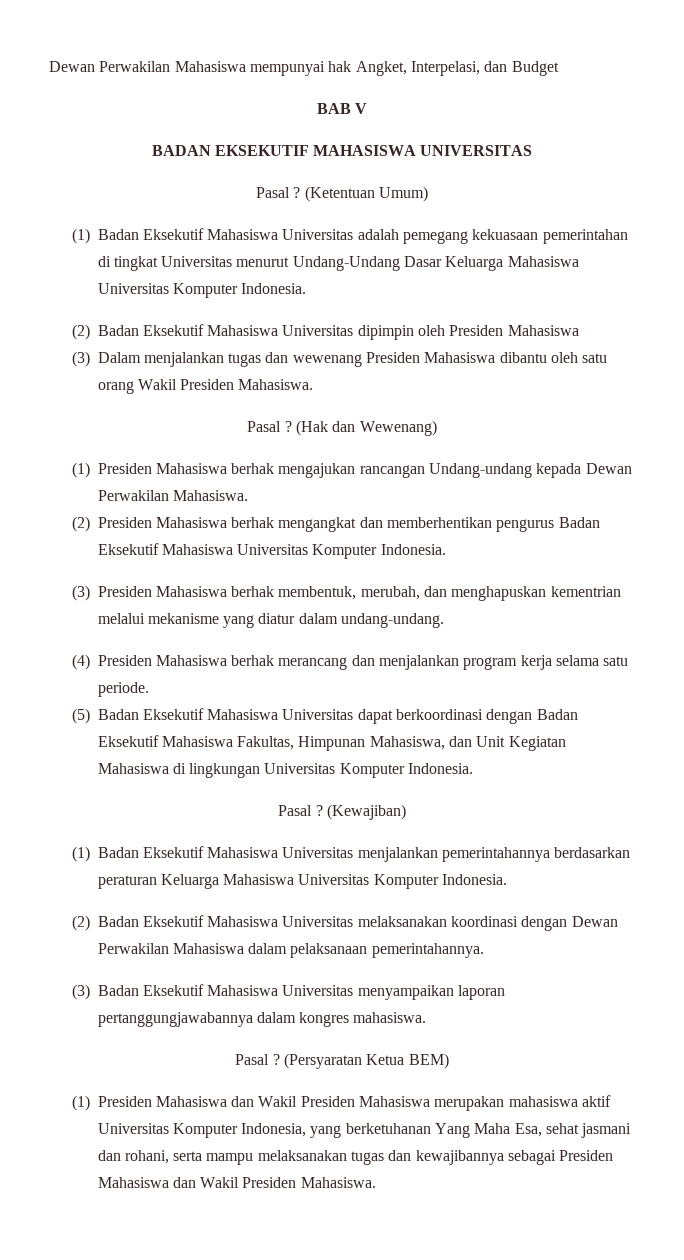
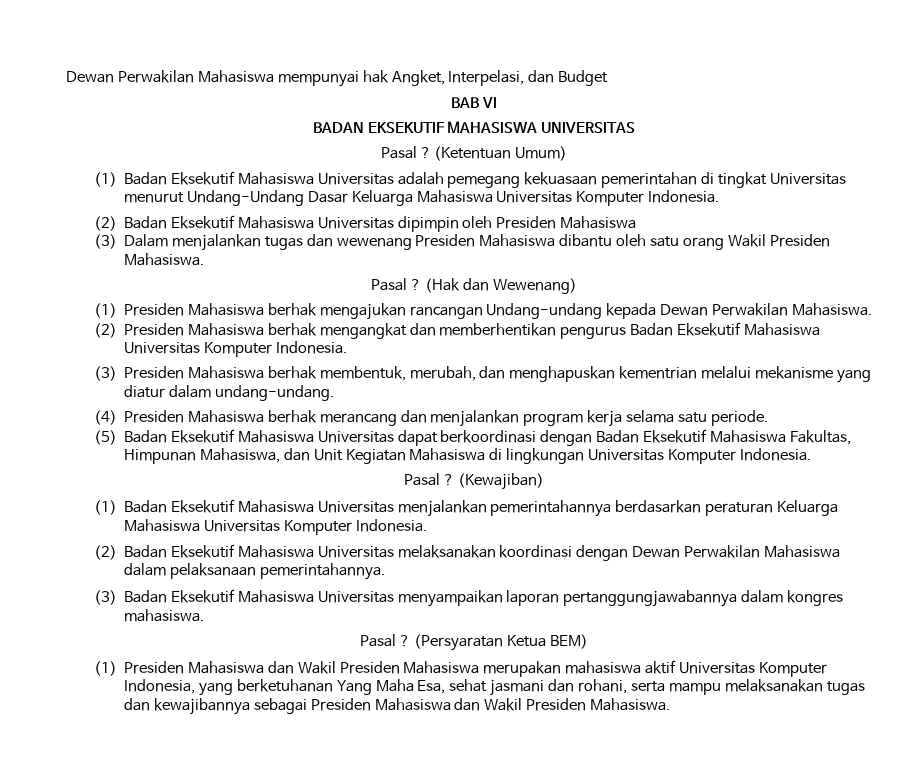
[355,103,368,114] V -> [481,97,497,108] VI

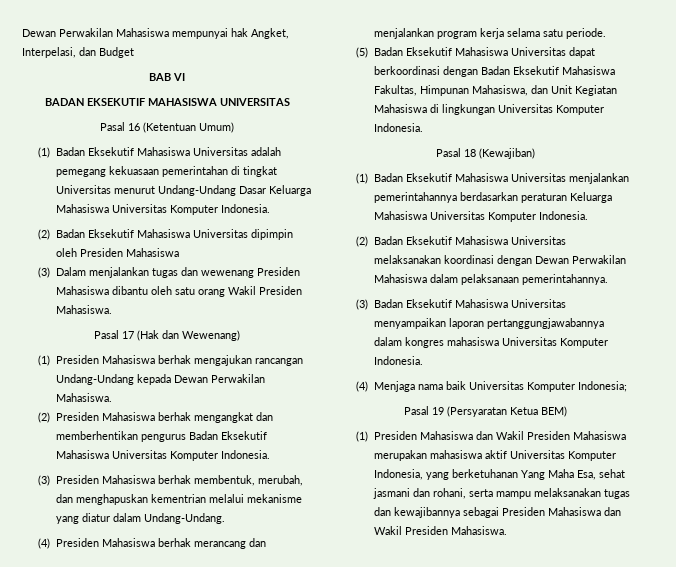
[420,147,431,158] ? -> [128,123,140,131] 16
[411,279,422,290] ? -> [122,331,134,339] 17
[486,303,603,319] Undang-undang -> [55,374,134,385] Undang-Undang
[214,385,334,401] undang-undang. -> [143,513,225,524] Undang-Undang.
[444,474,454,485] ? -> [463,149,476,157] 18
[123,609,204,622] [360,634,411,647] mahasiswa. // Pasal ? -> [446,337,608,348] [373,356,423,365] [356,381,627,392] [403,406,444,415] mahasiswa Universitas Komputer Indonesia. // (4) Menjaga nama baik Universitas Komputer Indonesia; // Pasal 19

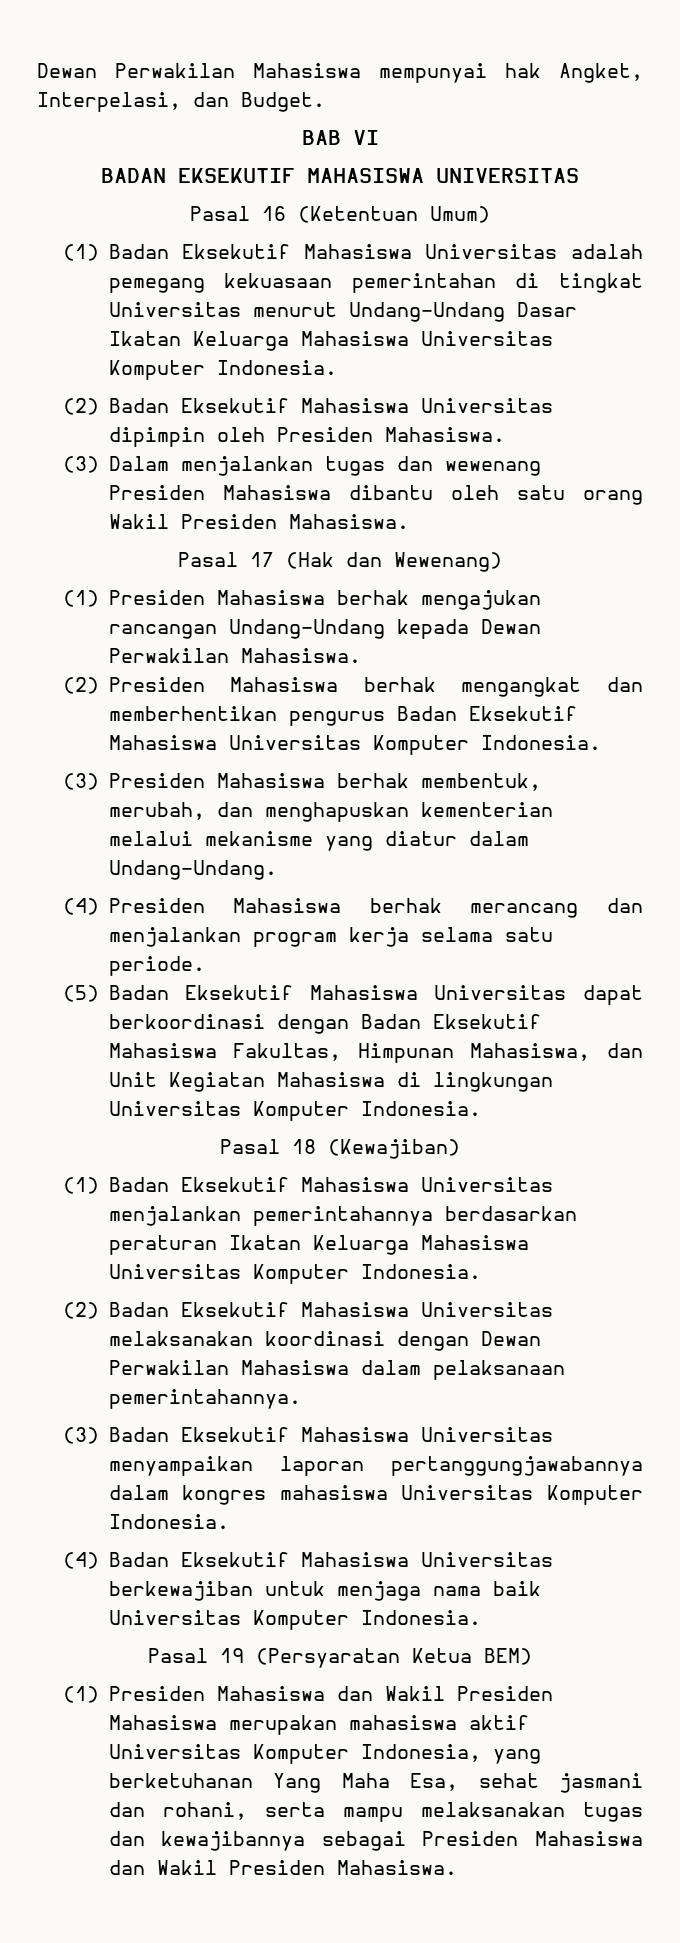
[99,47,134,58] Budget -> [241,92,325,112] Budget.
(266, 190) none -> [108,331,181,346] Ikatan
[125,248,179,257] Mahasiswa -> [384,427,505,442] Mahasiswa.
[150,494,206,503] kementrian -> [420,802,553,817] kementerian
(567, 198) none -> [228,1235,301,1250] Ikatan
[373,381,415,392] Menjaga -> [108,1552,553,1567] [108,1581,421,1601] Badan Eksekutif Mahasiswa Universitas berkewajiban untuk menjaga
[577,381,627,392] Indonesia; -> [360,1610,481,1625] Indonesia.

